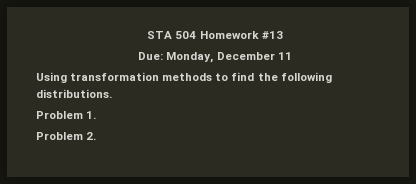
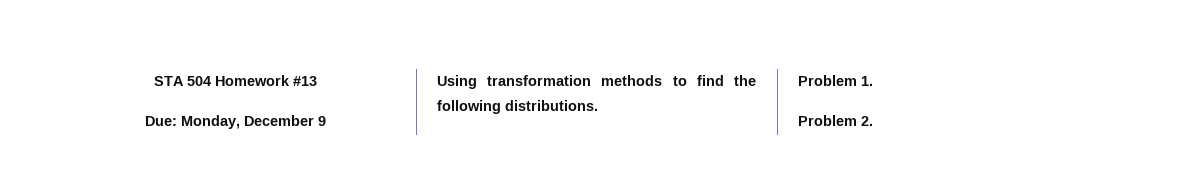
[277,52,292,60] 11 -> [318,116,326,126] 9

